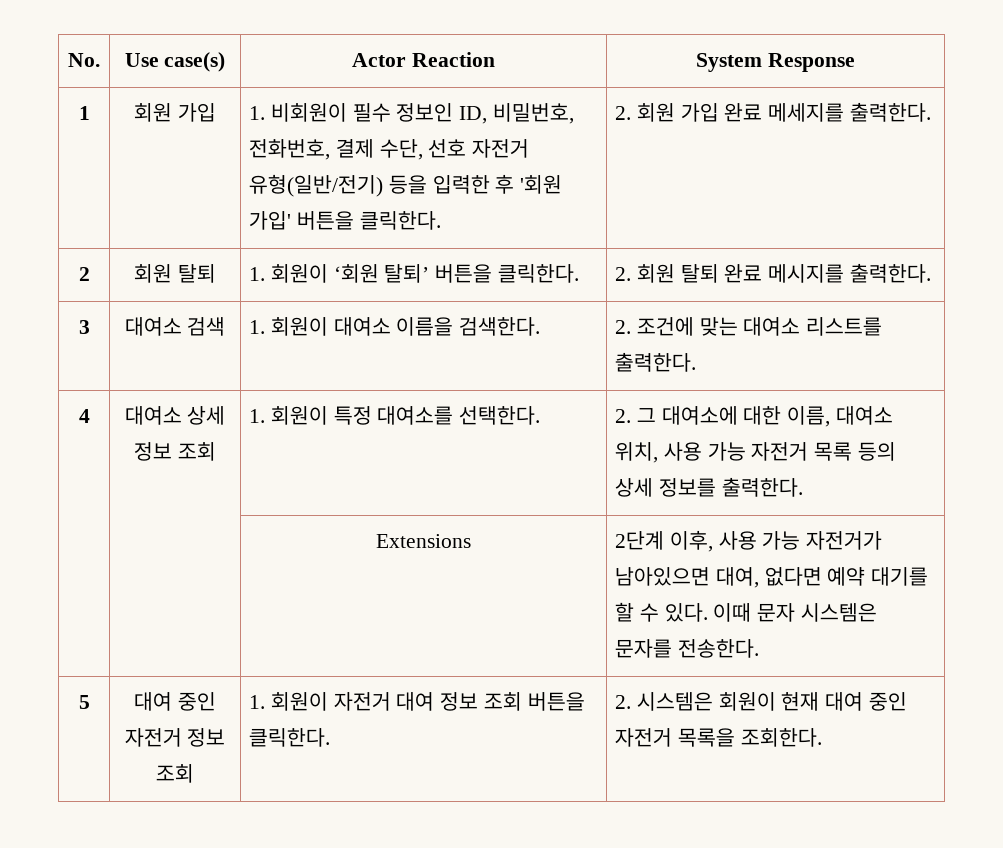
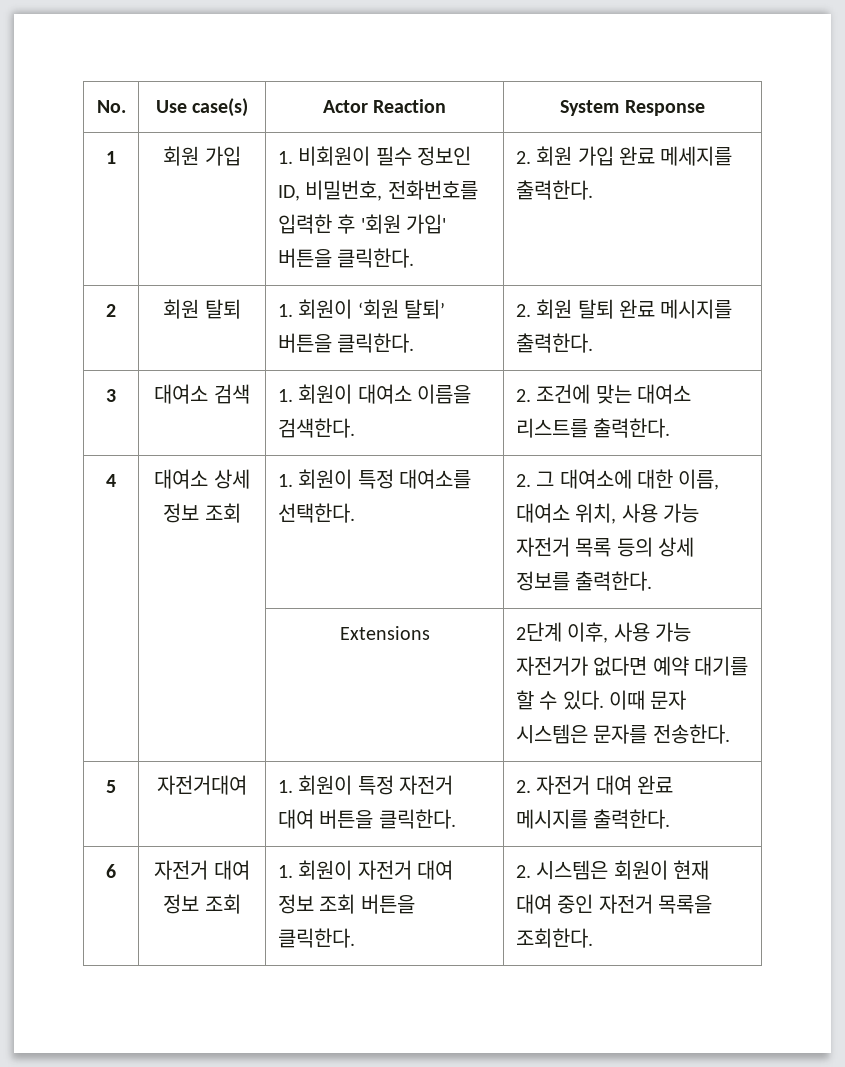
[249,139,530,160] [249,174,427,197] 전화번호, 결제 수단, 선호 자전거 유형(일반/전기) 등을 -> [387,180,478,200] 전화번호를
[615,567,759,588] 남아있으면 대여, -> (588, 666) none
[134,692,216,711] [124,728,182,747] 대여 중인 자전거 -> [157,775,247,795] [277,775,454,795] [277,809,456,829] [515,775,674,795] [515,809,671,829] [106,864,116,878] [154,860,250,880] 자전거대여 | 1. 회원이 특정 자전거 대여 버튼을 클릭한다. | 2. 자전거 대여 완료 메시지를 출력한다. // 6 | 자전거 대여

